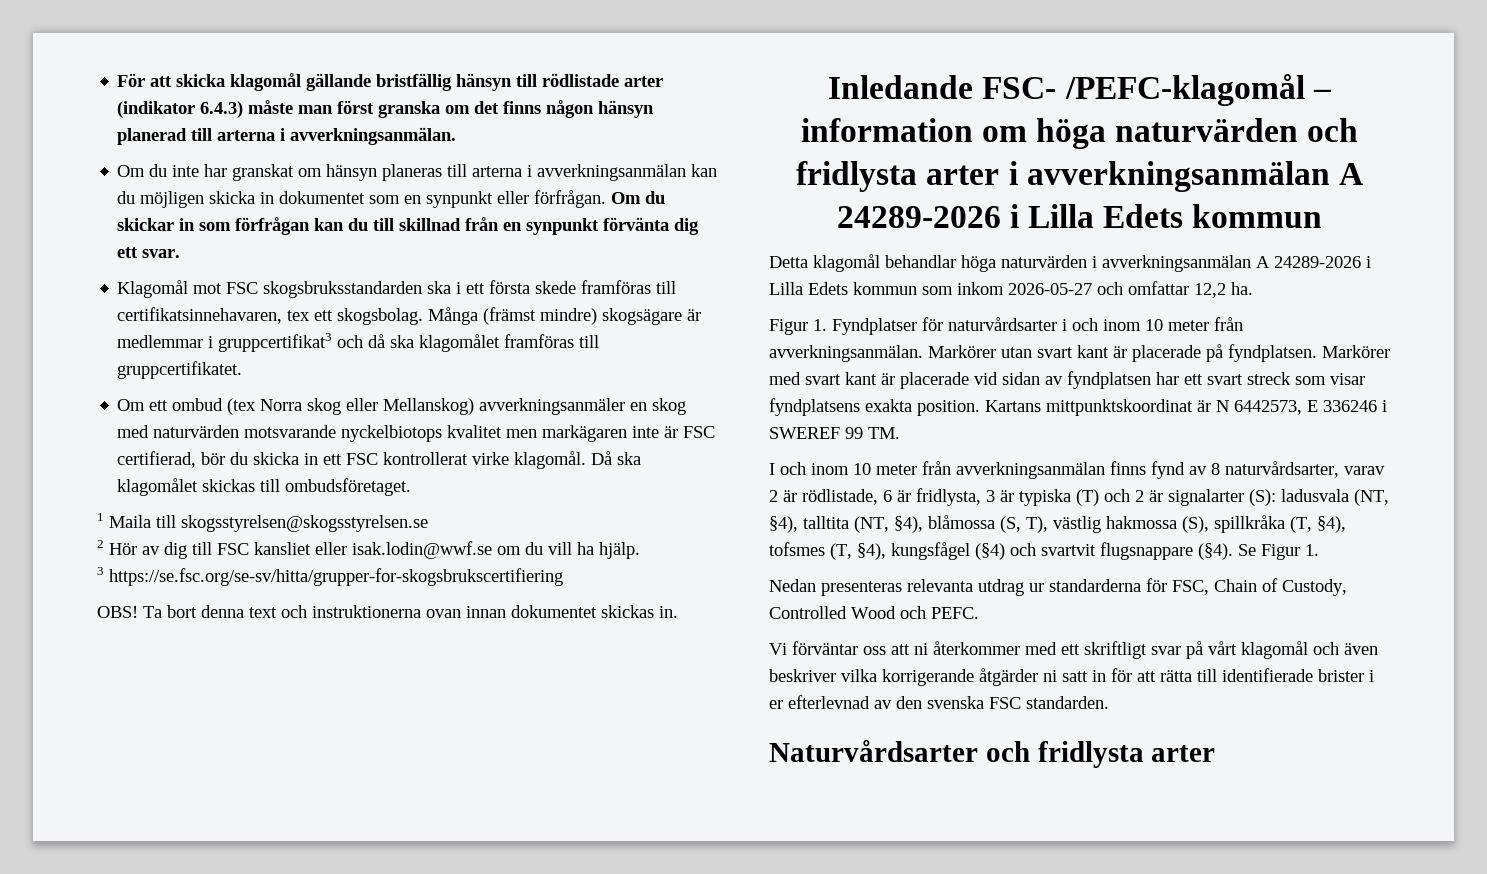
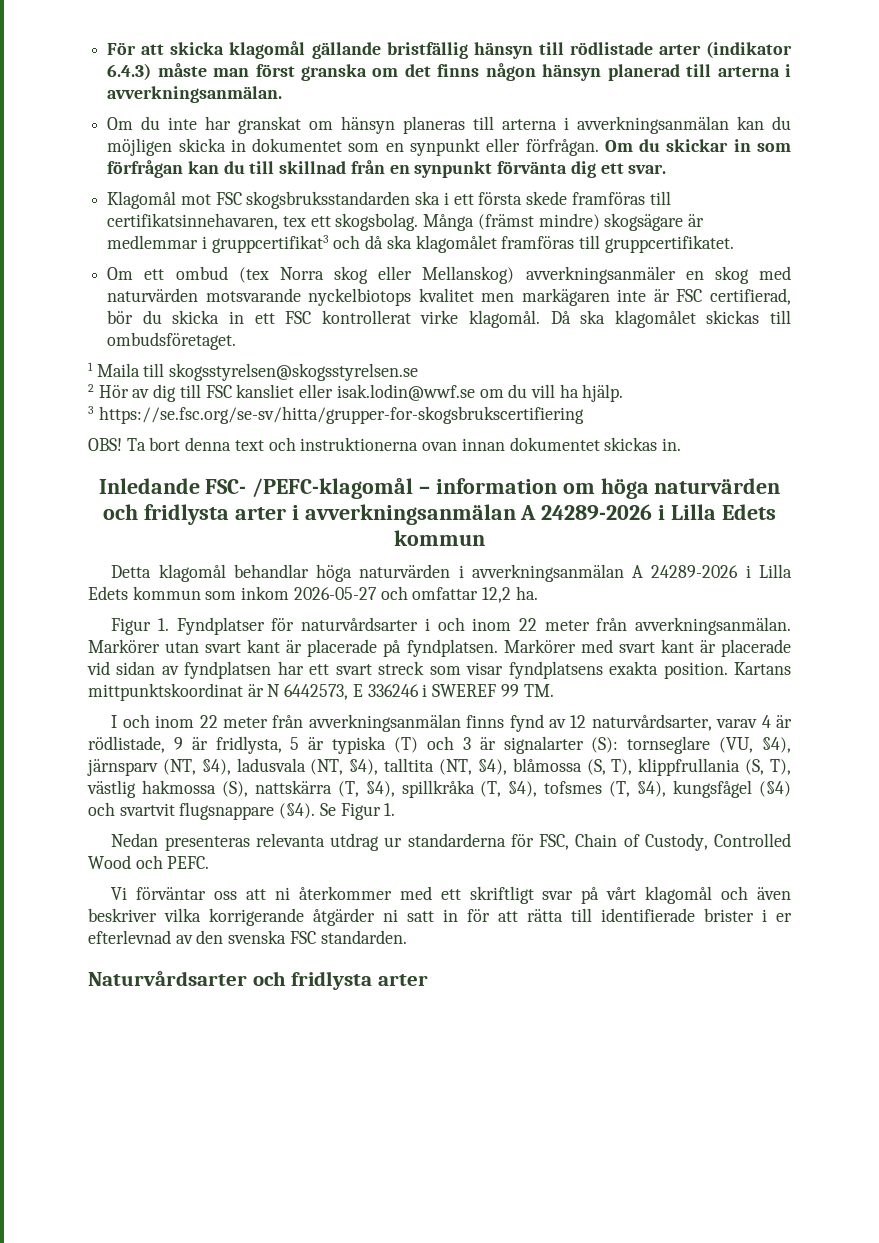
[1145,319,1163,331] 10 -> [518,618,537,631] 22
[853,463,871,475] 10 -> [199,715,218,728] 22
[1211,463,1220,475] 8 -> [570,715,587,728] 12
[769,490,778,502] 2 -> [761,715,771,728] 4
[883,490,892,502] 6 -> [173,737,183,750] 9
[986,490,995,502] 3 -> [290,737,300,750] 5
[1135,490,1144,502] 2 -> [462,737,471,750] 3
(1276, 497) none -> [627,736,792,754] [87,759,231,776] tornseglare (VU, §4), järnsparv (NT, §4),
[1053,516,1209,533] västlig hakmossa (S), -> [638,758,791,776] [87,780,395,798] klippfrullania (S, T), västlig hakmossa (S), nattskärra (T, §4),

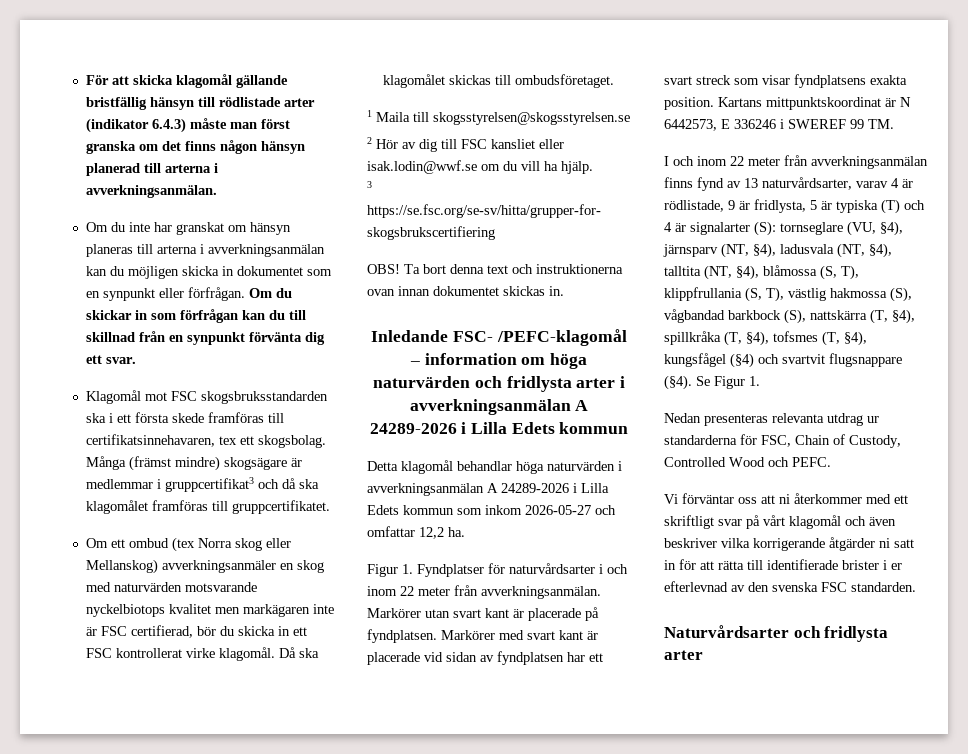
[570,715,587,728] 12 -> [744,178,758,188] 13
[462,737,471,750] 3 -> [664,222,672,232] 4
(248, 789) none -> [664,309,806,324] vågbandad barkbock (S),

